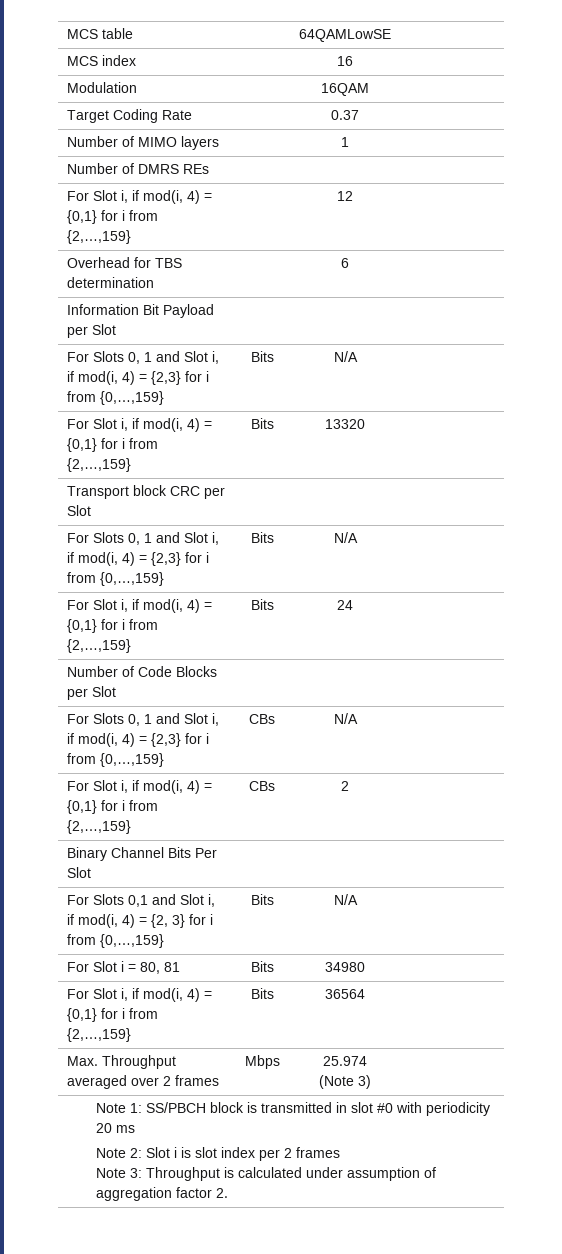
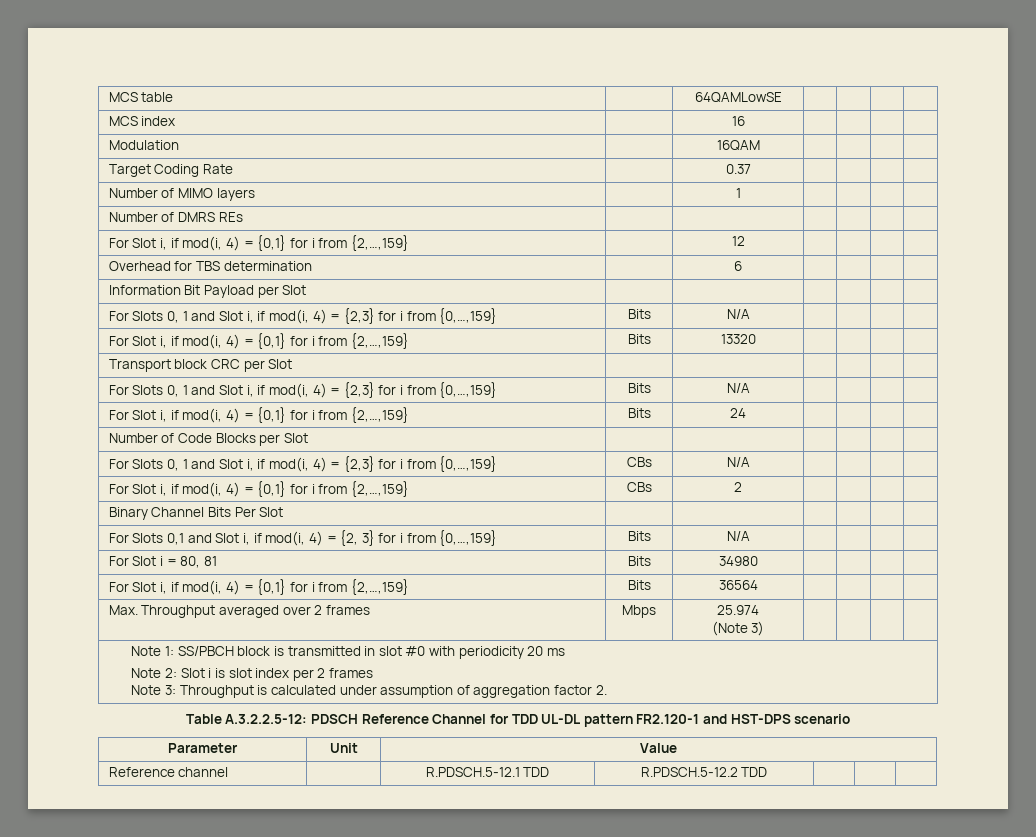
(228, 1193) none -> [185,714,851,727] [168,743,238,753] [329,743,358,753] [640,743,677,753] [108,767,229,777] [425,767,550,777] [640,767,768,777] // Table A.3.2.2.5-12: PDSCH Reference Channel for TDD UL-DL pattern FR2.120-1 and HST-DPS scenario // Parameter | Unit | Value // Reference channel | | R.PDSCH.5-12.1 TDD | R.PDSCH.5-12.2 TDD | | |

